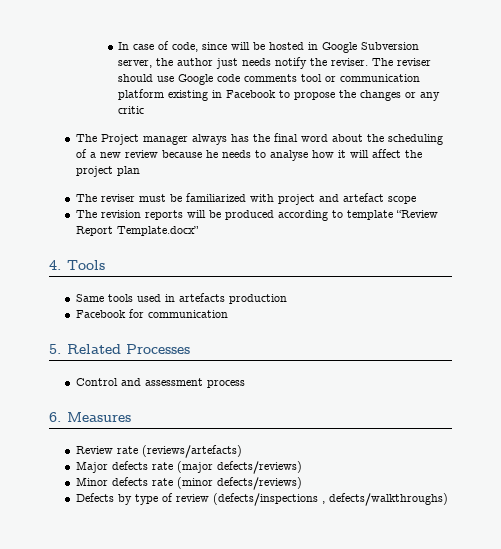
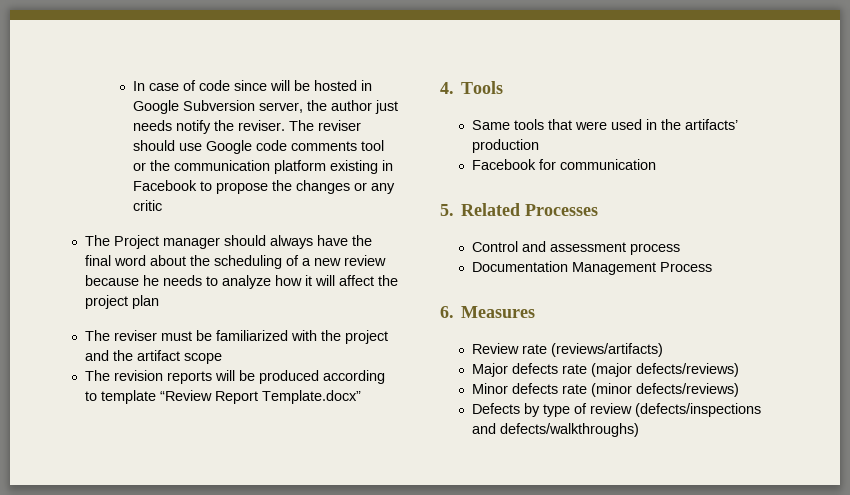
[171,42,198,52] code, -> [199,80,231,91] code
(336, 79) none -> [150,160,171,171] the
[191,134,249,145] always has -> [224,235,349,249] should always have
[269,150,308,161] analyse -> [222,275,272,289] analyze
(274, 198) none -> [321,330,342,341] the
[342,193,384,202] artefact -> [113,350,181,361] the artifact
[136,293,225,302] used in artefacts -> [548,119,739,130] that were used in the artifacts’
(245, 384) none -> [472,261,713,275] // Documentation Management Process
[141,445,242,458] (reviews/artefacts) -> [551,343,664,357] (reviews/artifacts)
[321,501,325,504] , -> [472,423,497,434] and

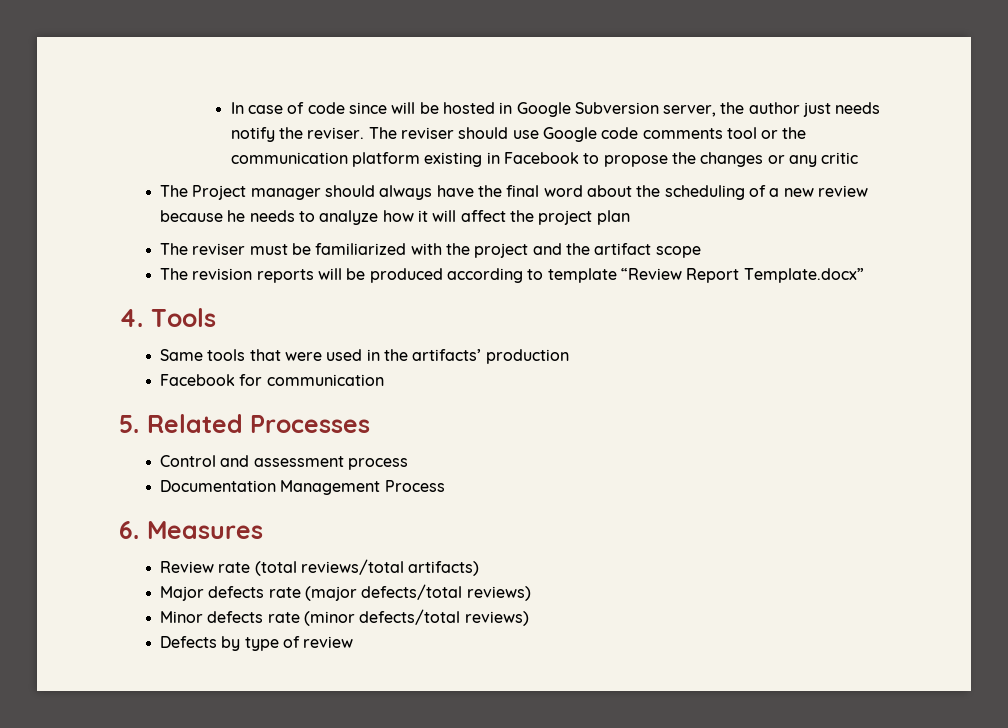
[551,343,664,357] (reviews/artifacts) -> [254,559,480,576] (total reviews/total artifacts)
[636,363,740,377] defects/reviews) -> [361,584,531,601] defects/total reviews)
[636,383,740,397] defects/reviews) -> [359,609,529,626] defects/total reviews)
[635,403,762,417] [472,423,640,437] (defects/inspections and defects/walkthroughs) -> (354, 642) none

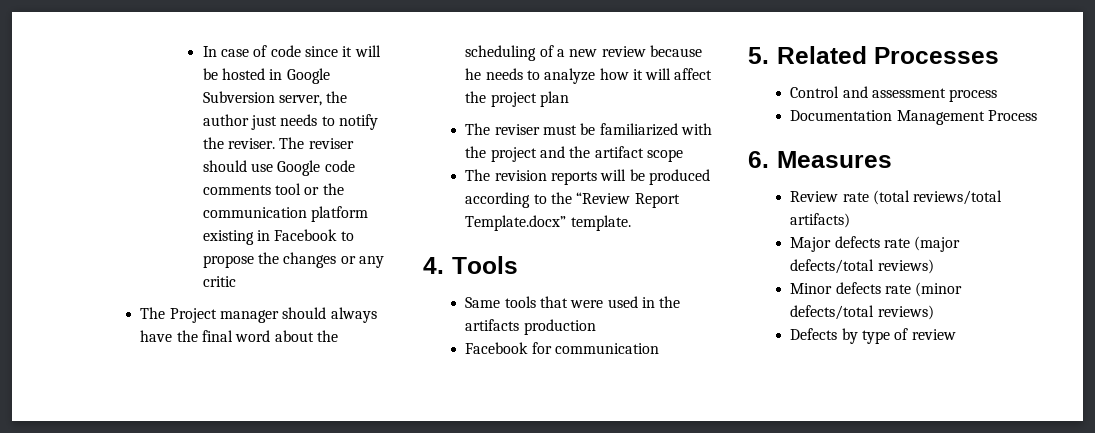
(387, 108) none -> [342,46,353,57] it
(881, 108) none -> [321,116,335,126] to
[547,268,617,283] template -> [550,192,572,204] the
(864, 275) none -> [570,215,631,231] template.
[412,349,482,361] artifacts’ -> [465,319,520,331] artifacts

